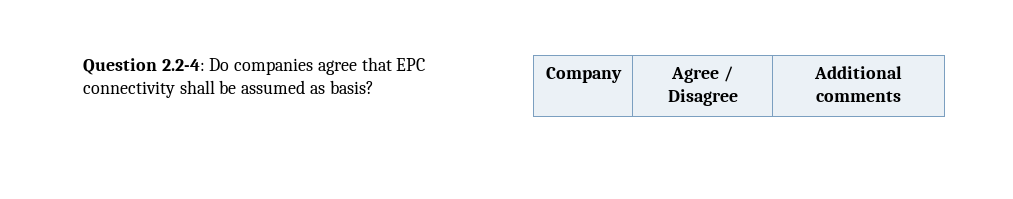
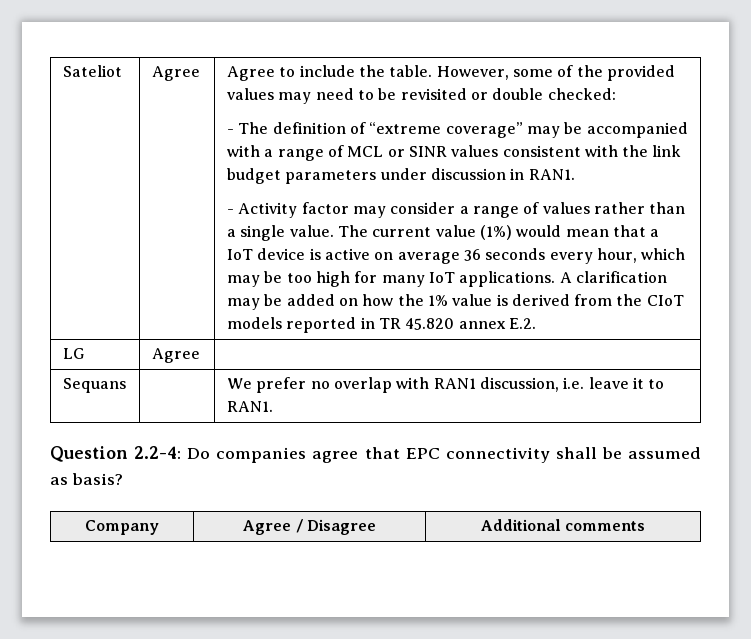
(83, 66) none -> [62,65,122,77] [151,66,200,81] [226,65,675,81] [226,88,616,104] [226,122,688,138] [226,145,682,161] [226,168,575,184] [226,202,686,218] [226,225,660,241] [226,248,686,264] [226,271,667,287] [226,294,684,310] [226,317,536,333] [62,348,85,359] [151,348,200,363] [62,378,126,393] [226,377,665,393] [226,401,273,412] Sateliot | Agree | Agree to include the table. However, some of the provided values may need to be revisited or double checked: // - The definition of “extreme coverage” may be accompanied with a range of MCL or SINR values consistent with the link budget parameters under discussion in RAN1. // - Activity factor may consider a range of values rather than a single value. The current value (1%) would mean that a IoT device is active on average 36 seconds every hour, which may be too high for many IoT applications. A clarification may be added on how the 1% value is derived from the CIoT models reported in TR 45.820 annex E.2. // LG | Agree | // Sequans | | We prefer no overlap with RAN1 discussion, i.e. leave it to RAN1. //

